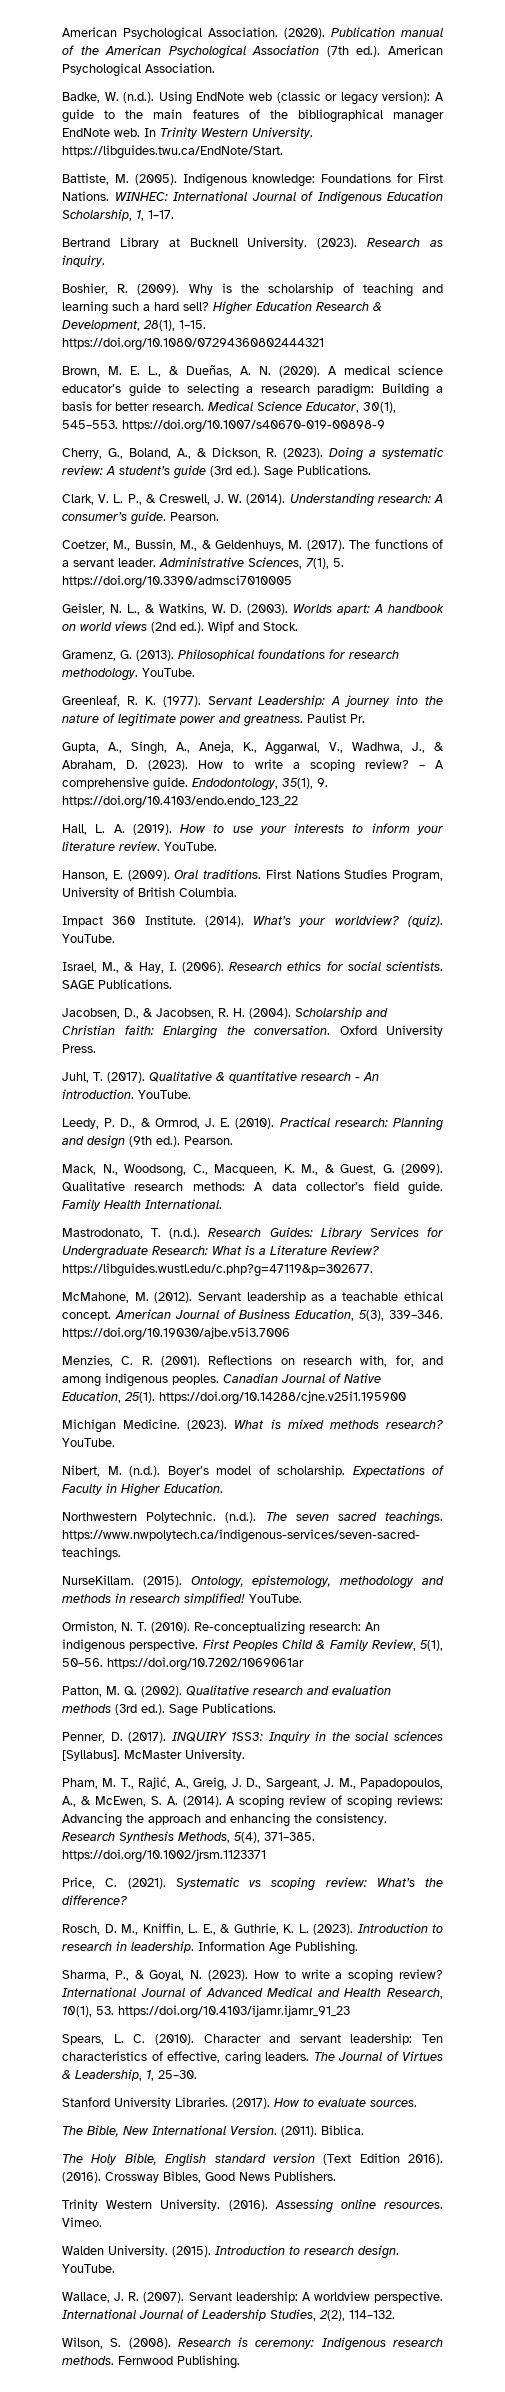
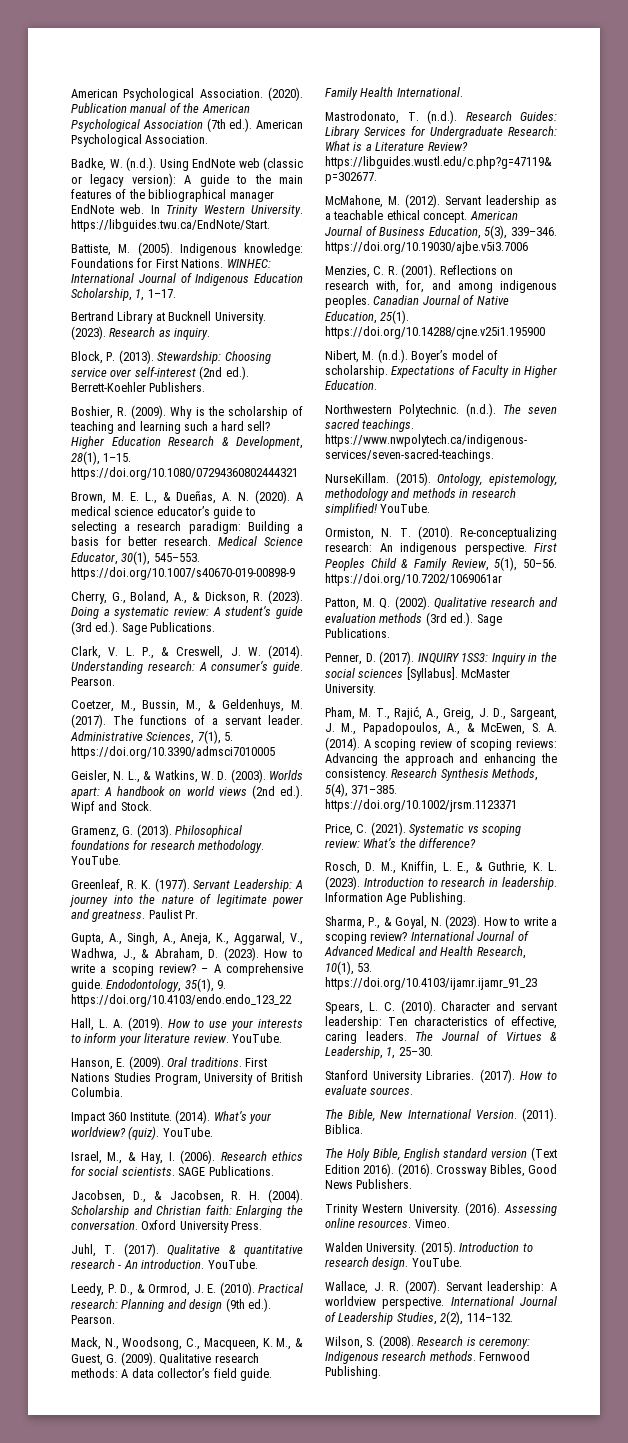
(105, 261) none -> [71,350,271,364] [71,366,249,380] [71,382,206,392] // Block, P. (2013). Stewardship: Choosing service over self-interest (2nd ed.). Berrett-Koehler Publishers.
[62,1419,443,1433] [62,1438,115,1447] // Michigan Medicine. (2023). What is mixed methods research? YouTube. -> (545, 332) none

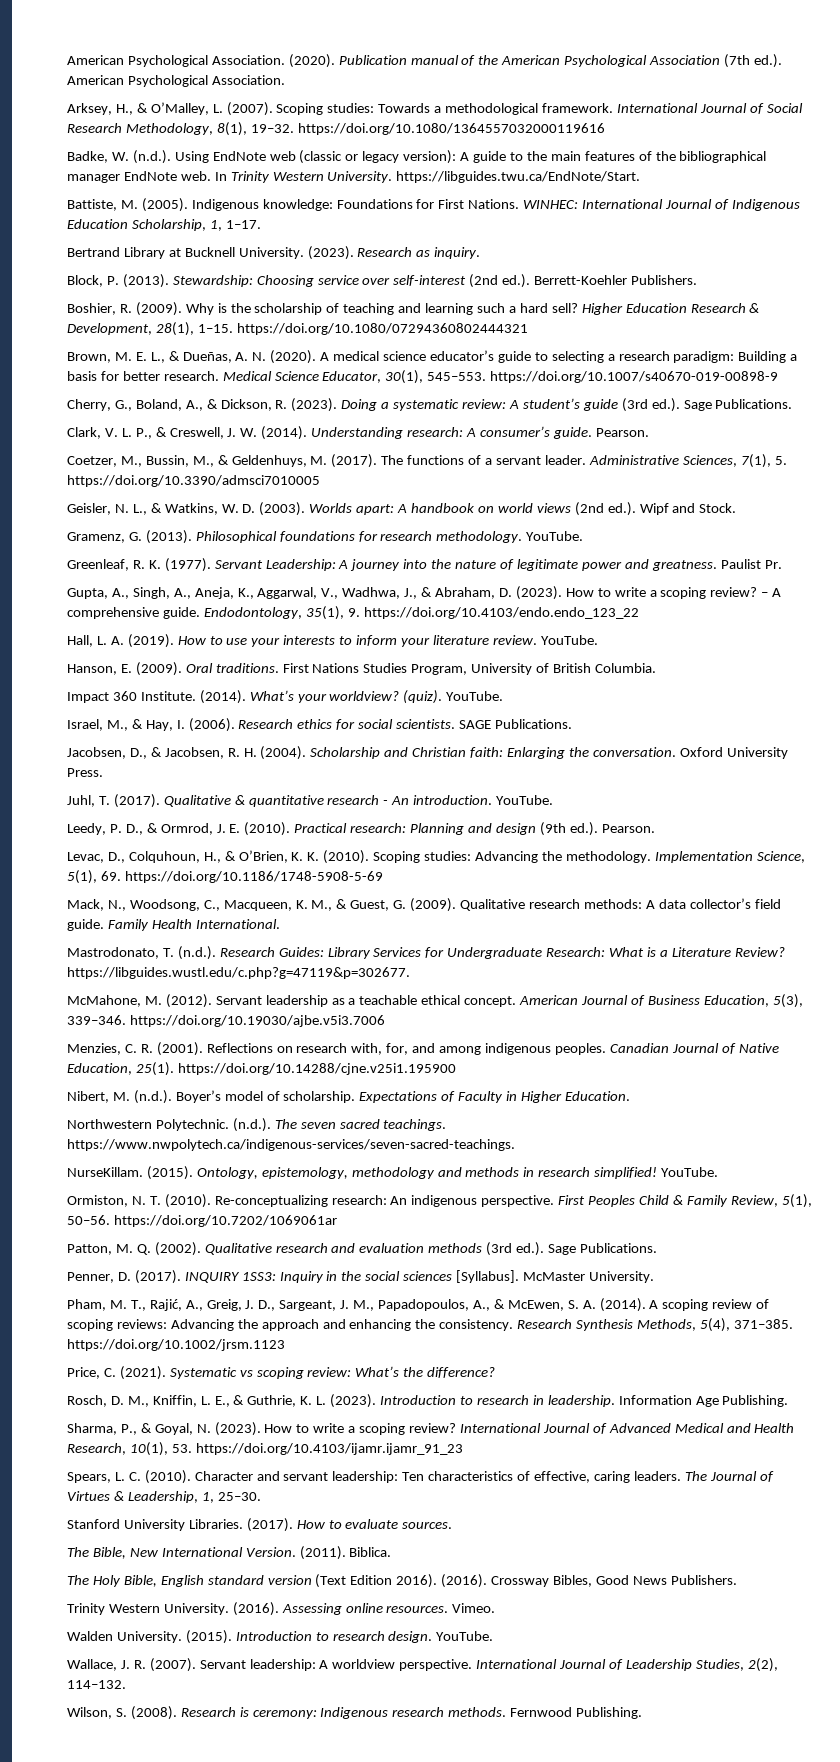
(209, 139) none -> [67,102,803,116] [67,122,605,136] // Arksey, H., & O’Malley, L. (2007). Scoping studies: Towards a methodological framework. International Journal of Social Research Methodology, 8(1), 19–32. https://doi.org/10.1080/1364557032000119616
(115, 1319) none -> [67,850,805,864] [67,870,383,884] // Levac, D., Colquhoun, H., & O’Brien, K. K. (2010). Scoping studies: Advancing the methodology. Implementation Science, 5(1), 69. https://doi.org/10.1186/1748-5908-5-69
[325,799,517,812] https://doi.org/10.1002/jrsm.1123371 -> [67,1339,285,1351] https://doi.org/10.1002/jrsm.1123

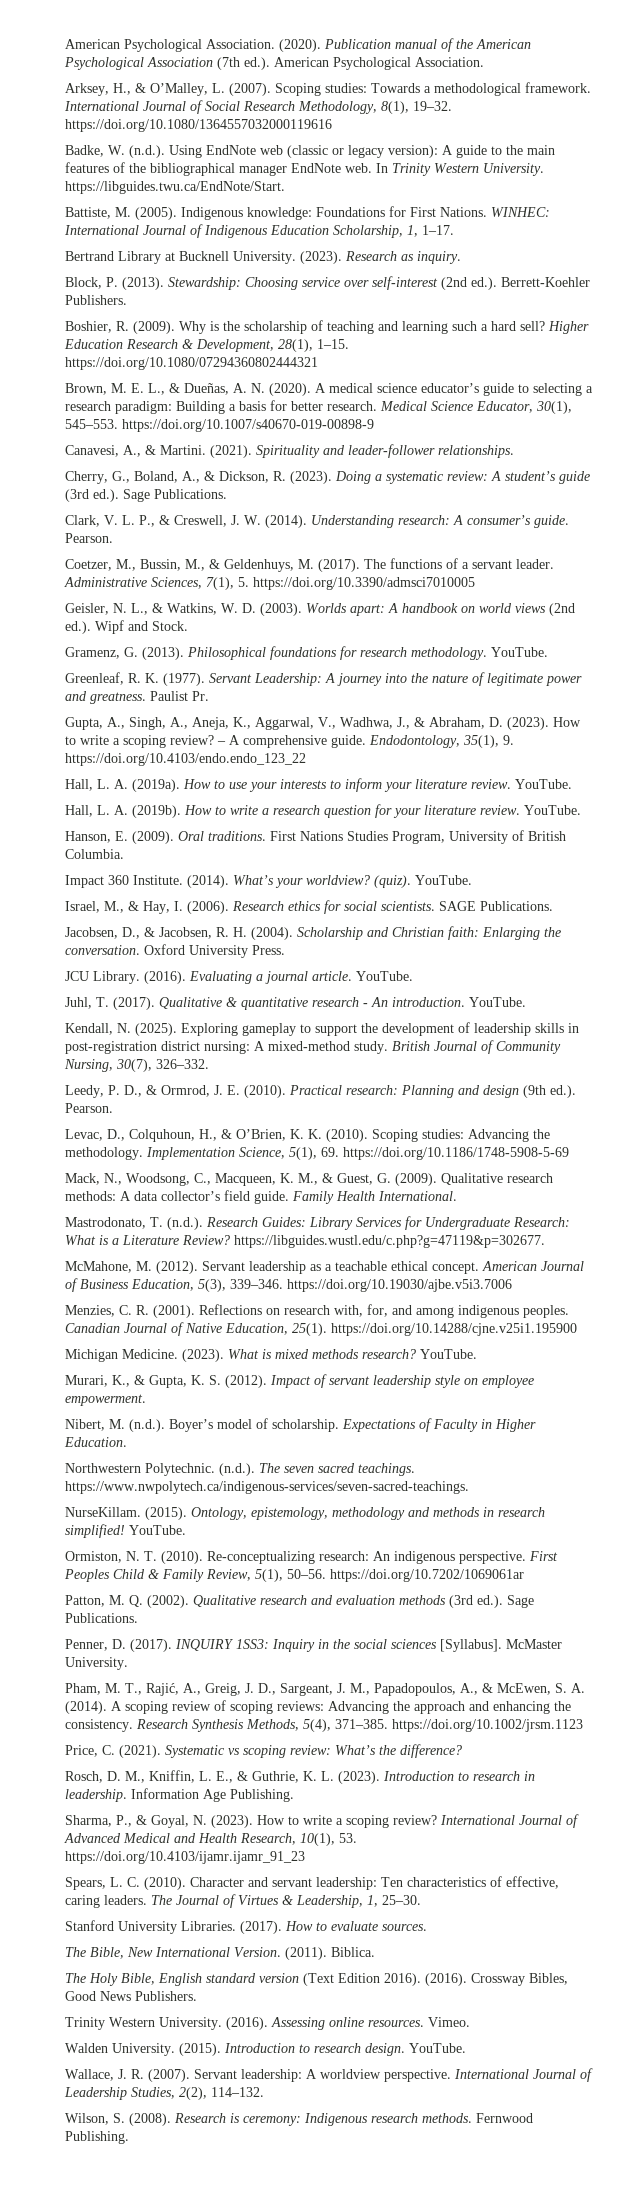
(779, 377) none -> [65,444,514,458] // Canavesi, A., & Martini. (2021). Spirituality and leader-follower relationships.
[127,634,174,648] (2019). -> [132,779,180,792] (2019a).
(598, 640) none -> [65,804,581,818] // Hall, L. A. (2019b). How to write a research question for your literature review. YouTube.
(103, 772) none -> [65,971,413,984] // JCU Library. (2016). Evaluating a journal article. YouTube.
(554, 800) none -> [65,1022,579,1036] [65,1040,561,1054] [64,1059,209,1072] // Kendall, N. (2025). Exploring gameplay to support the development of leadership skills in post-registration district nursing: A mixed-method study. British Journal of Community Nursing, 30(7), 326–332.
(456, 1069) none -> [65,1349,477,1362] [65,1374,534,1388] [65,1394,146,1406] // Michigan Medicine. (2023). What is mixed methods research? YouTube. // Murari, K., & Gupta, K. S. (2012). Impact of servant leadership style on employee empowerment.

